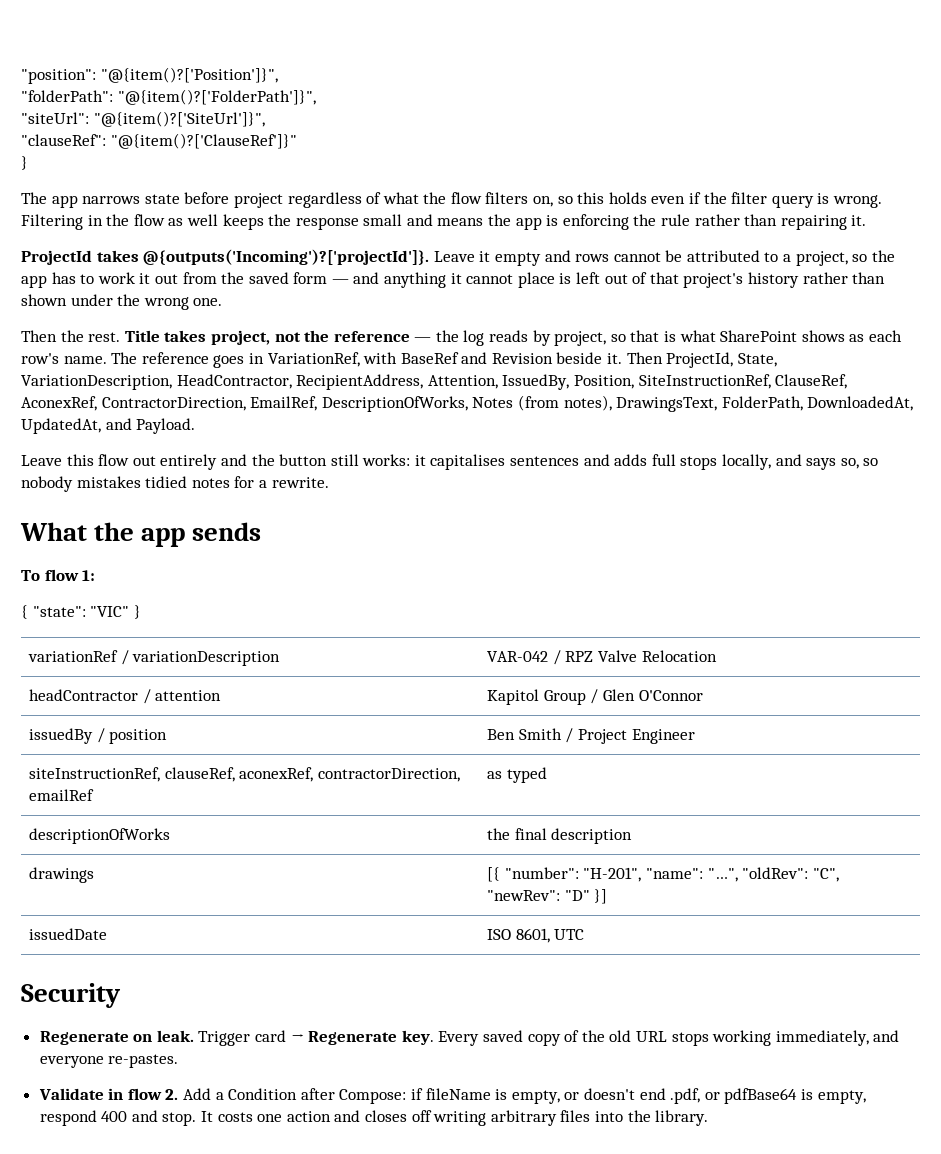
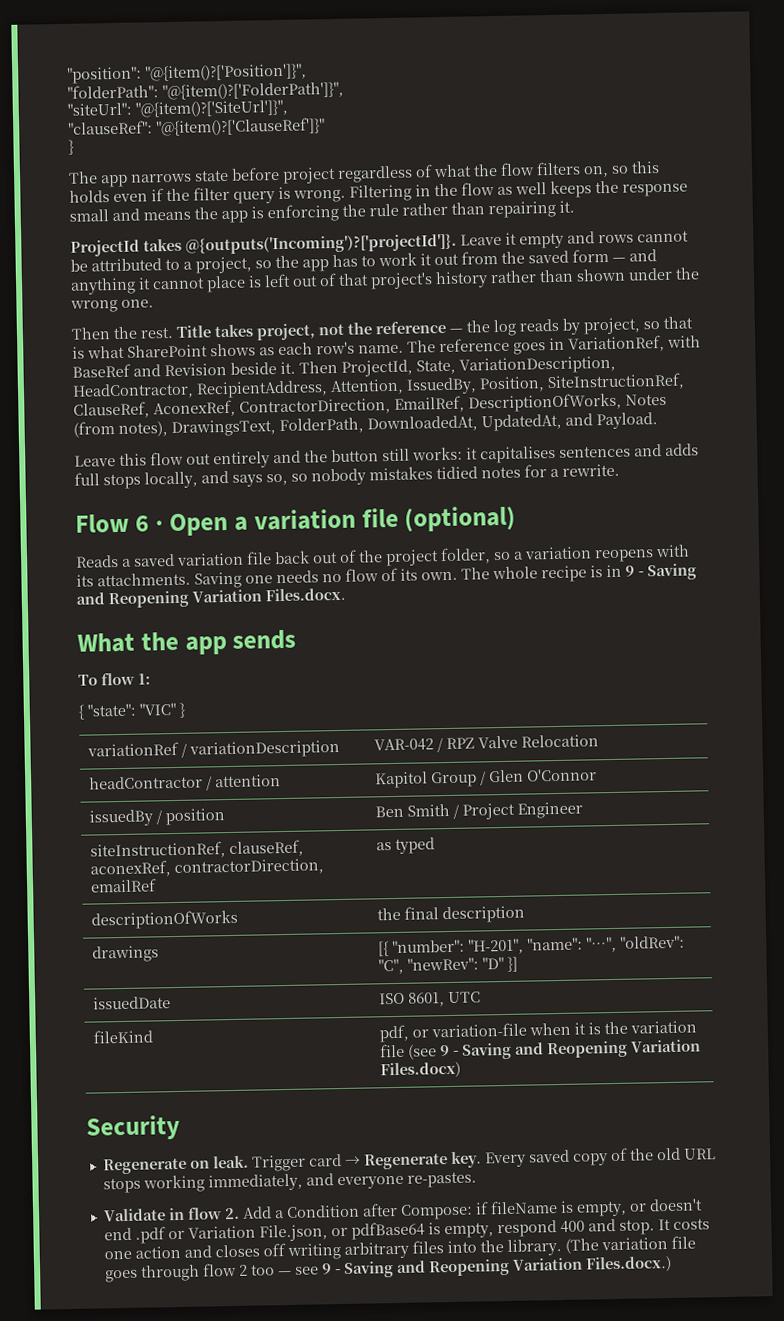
(329, 482) none -> [75,505,517,537] [76,544,690,568] [76,563,697,589] [76,587,346,609] // Flow 6 · Open a variation file (optional) // Reads a saved variation file back out of the project folder, so a variation reopens with its attachments. Saving one needs no flow of its own. The whole recipe is in 9 - Saving and Reopening Variation Files.docx.
(585, 934) none -> [93,1029,154,1044] [379,1020,698,1043] [380,1039,702,1060] [380,1061,462,1079] // fileKind | pdf, or variation-file when it is the variation file (see 9 - Saving and Reopening Variation Files.docx)
[670,1088,701,1104] .pdf, -> [134,1224,328,1244] .pdf or Variation File.json,
(709, 1118) none -> [564,1235,696,1254] [104,1255,672,1283] (The variation file goes through flow 2 too — see 9 - Saving and Reopening Variation Files.docx.)

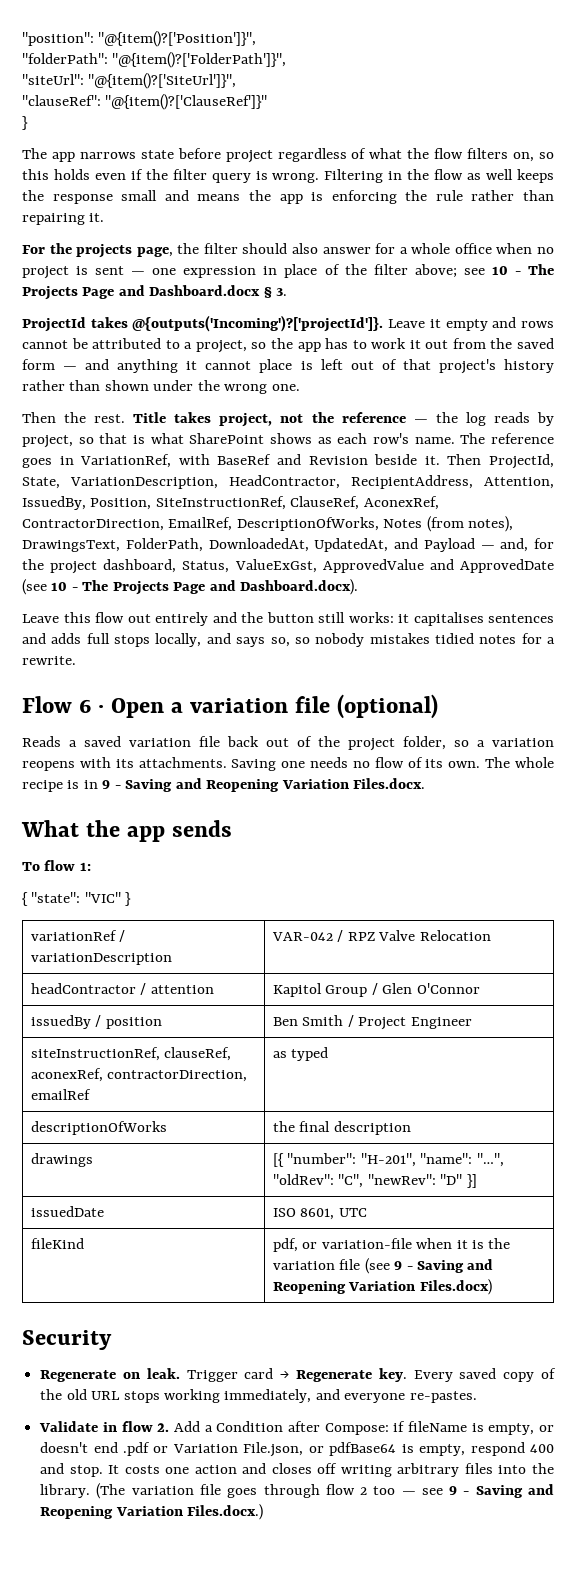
(575, 206) none -> [22,243,554,258] [22,264,554,279] [22,285,288,300] // For the projects page, the filter should also answer for a whole office when no project is sent — one expression in place of the filter above; see 10 - The Projects Page and Dashboard.docx § 3.
[596,412,658,430] Payload. -> [423,538,554,552] [22,559,554,574] [22,579,359,595] Payload — and, for the project dashboard, Status, ValueExGst, ApprovedValue and ApprovedDate (see 10 - The Projects Page and Dashboard.docx).

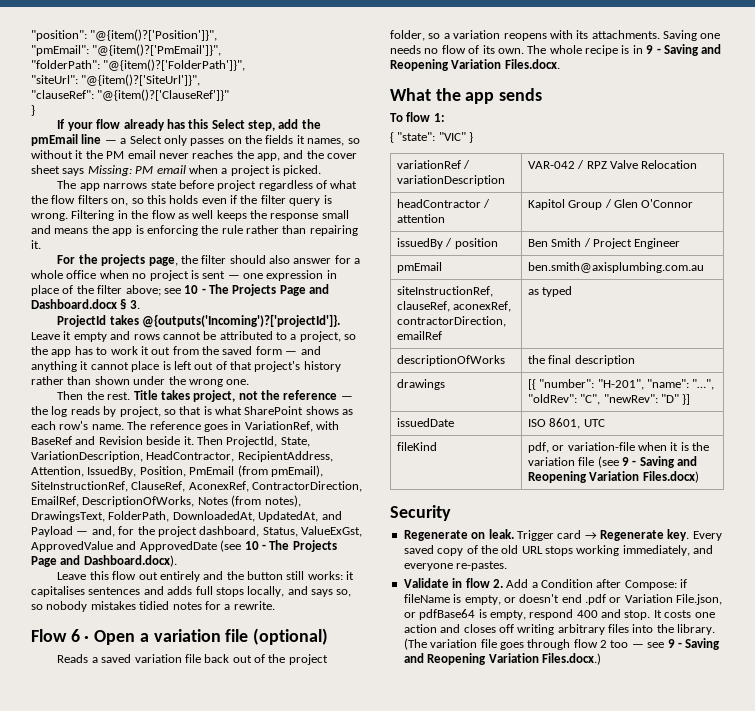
(257, 39) none -> [31,44,222,56] // "pmEmail": "@{item()?['PmEmail']}",
(28, 123) none -> [57,119,321,131] [31,134,360,146] [31,150,358,161] [31,165,322,176] // If your flow already has this Select step, add the pmEmail line — a Select only passes on the fields it names, so without it the PM email never reaches the app, and the cover sheet says Missing: PM email when a project is picked.
(152, 504) none -> [189,465,323,477] PmEmail (from pmEmail),
(472, 1023) none -> [396,262,442,273] [527,262,704,273] // pmEmail | ben.smith@axisplumbing.com.au

